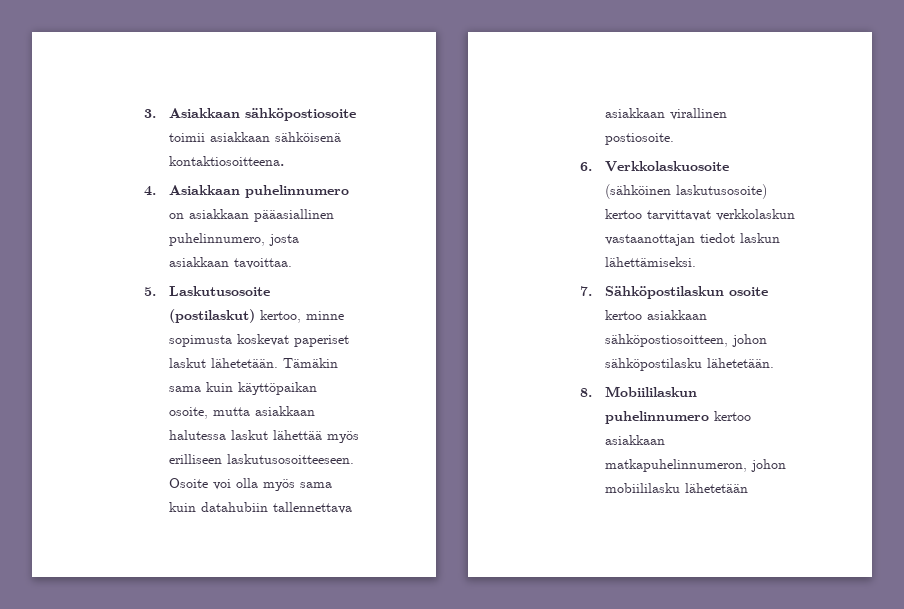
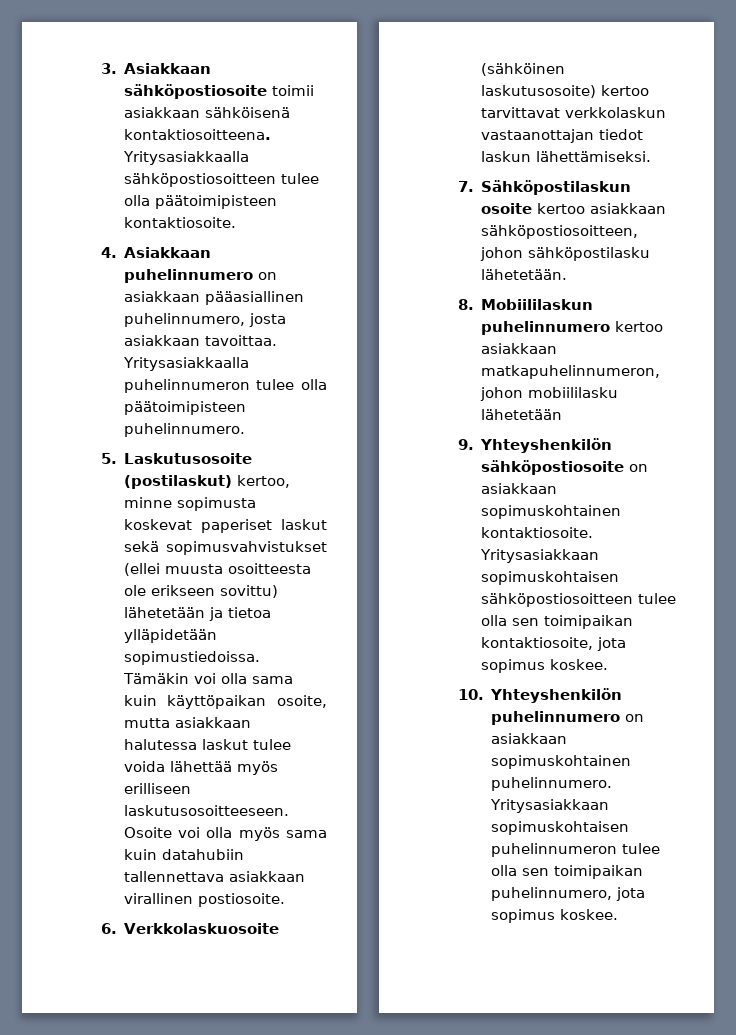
(285, 161) none -> [122,151,249,165] [123,173,319,187] [123,195,277,209] [123,217,236,228] Yritysasiakkaalla sähköpostiosoitteen tulee olla päätoimipisteen kontaktiosoite.
(293, 263) none -> [122,357,249,371] [123,379,327,393] [123,401,246,415] [123,423,245,437] Yritysasiakkaalla puhelinnumeron tulee olla päätoimipisteen puhelinnumero.
[211,358,339,368] lähetetään. Tämäkin -> [123,541,327,555] [123,563,311,576] [123,585,278,598] [123,607,271,621] [123,629,217,643] [123,651,260,665] [122,673,247,684] sekä sopimusvahvistukset (ellei muusta osoitteesta ole erikseen sovittu) lähetetään ja tietoa ylläpidetään sopimustiedoissa. Tämäkin voi olla
(269, 435) none -> [252,739,291,750] [123,761,165,772] tulee voida
(749, 488) none -> [457,438,612,453] [480,460,648,475] [480,483,557,494] [480,505,621,519] [480,527,593,538] [479,549,599,563] [480,571,619,585] [480,593,676,607] [480,615,633,629] [480,637,626,651] [480,659,608,673] [457,688,622,703] [490,711,644,725] [490,733,567,744] [490,755,631,769] [490,777,612,791] [489,799,609,813] [490,821,629,835] [490,843,660,857] [490,865,643,879] [490,887,645,901] [490,909,618,923] // 9. Yhteyshenkilön sähköpostiosoite on asiakkaan sopimuskohtainen kontaktiosoite. Yritysasiakkaan sopimuskohtaisen sähköpostiosoitteen tulee olla sen toimipaikan kontaktiosoite, jota sopimus koskee. // 10. Yhteyshenkilön puhelinnumero on asiakkaan sopimuskohtainen puhelinnumero. Yritysasiakkaan sopimuskohtaisen puhelinnumeron tulee olla sen toimipaikan puhelinnumero, jota sopimus koskee.

